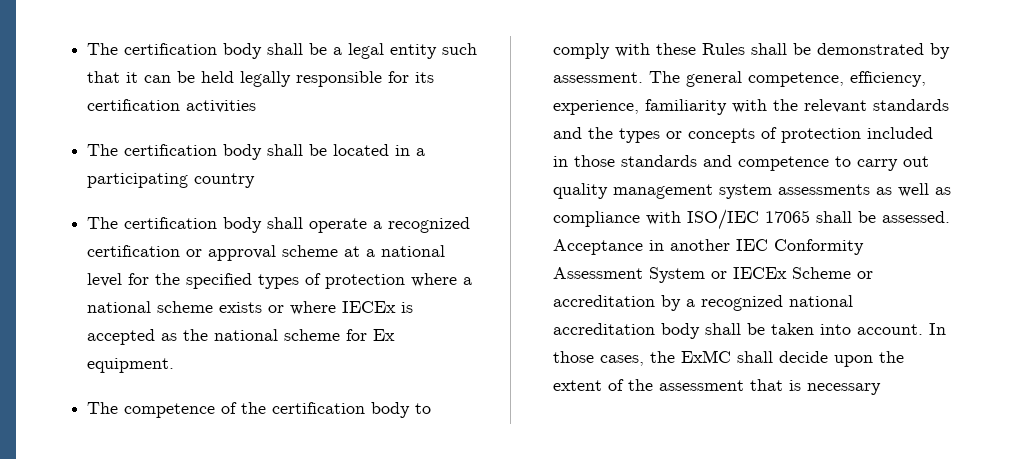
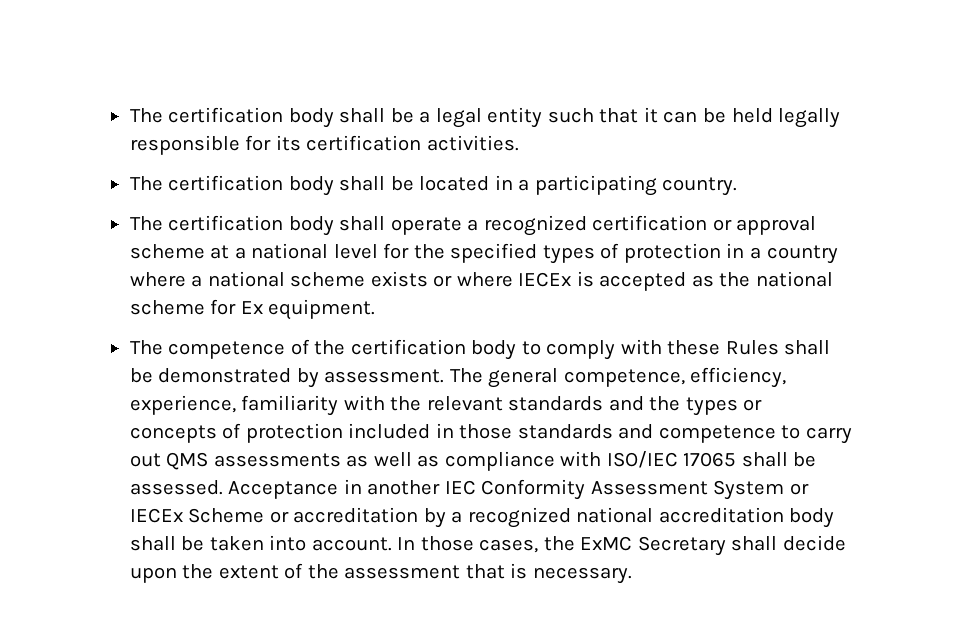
[186,100,257,113] activities -> [426,135,519,151] activities.
[194,173,256,188] country -> [662,177,738,196] country.
(406, 281) none -> [726,243,838,264] in a country
[553,183,773,199] quality management system -> [166,452,209,470] QMS
(732, 356) none -> [637,536,726,556] Secretary
[807,383,882,395] necessary -> [532,567,632,584] necessary.

